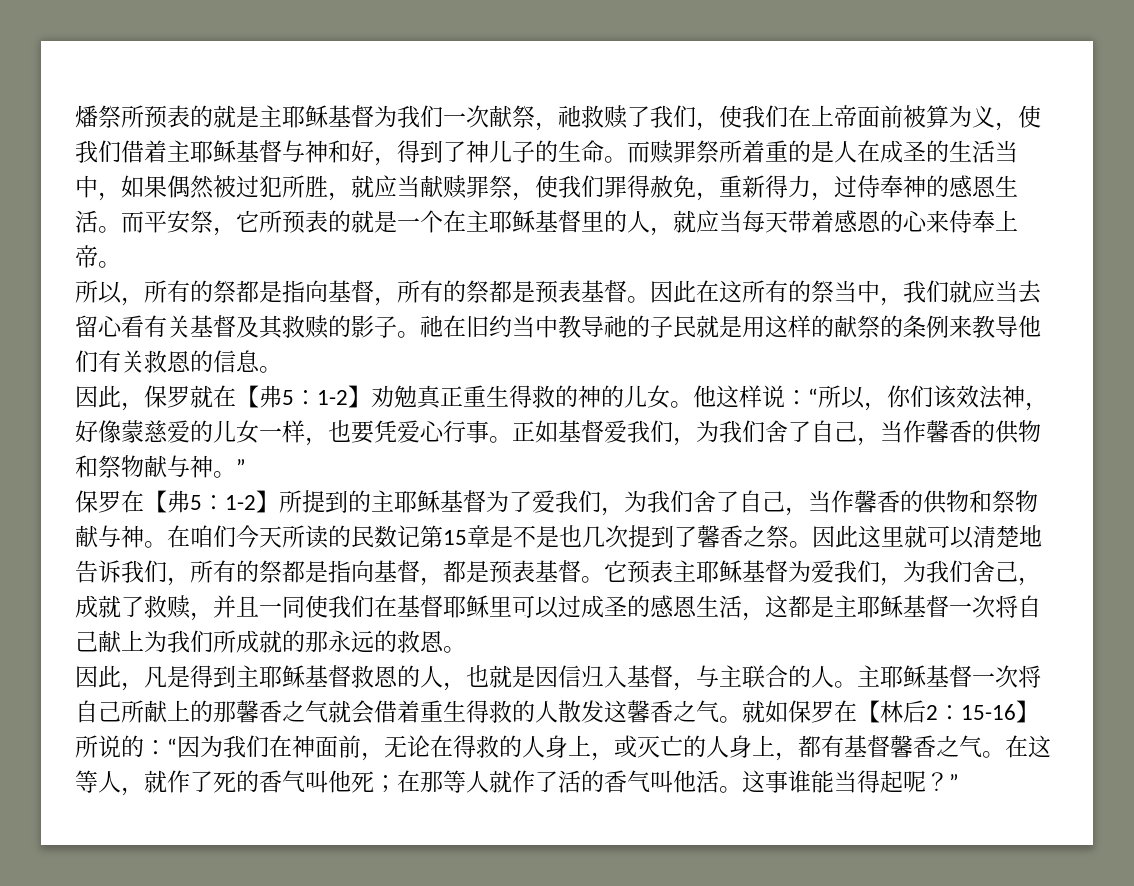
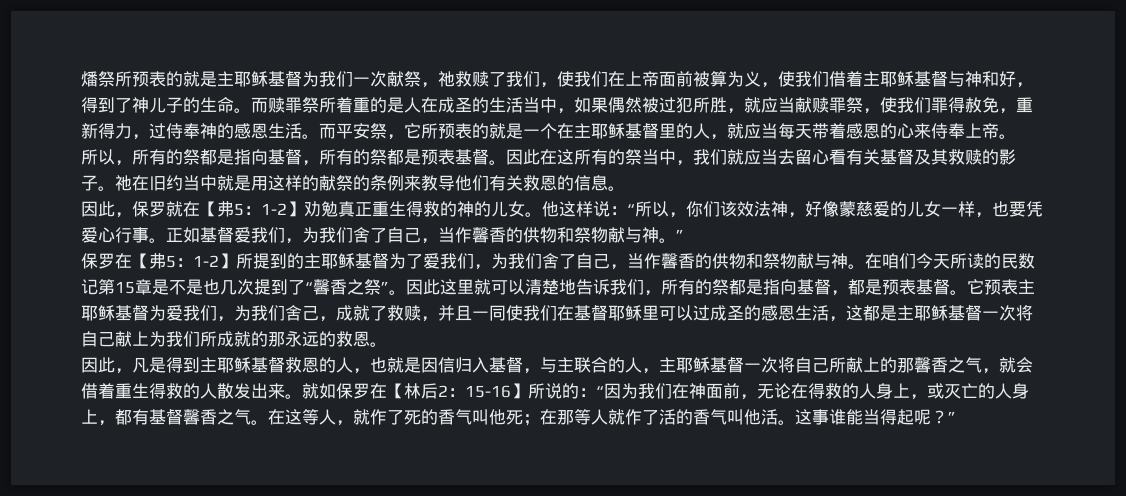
[558,315,696,338] 教导祂的子民 -> (217, 183) none
(697, 536) none -> [305,281,313,293] “
(789, 536) none -> [381,281,389,293] ”
[834,681,857,688] 。 -> [642,368,659,374] ，
(328, 711) none -> [982,368,999,374] ，
[604,700,719,723] 这馨香之气 -> [251,383,285,399] 出来

